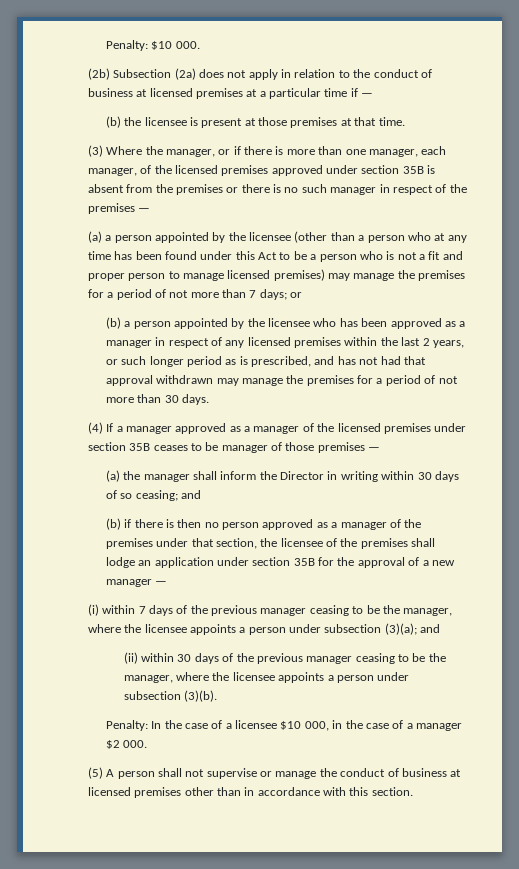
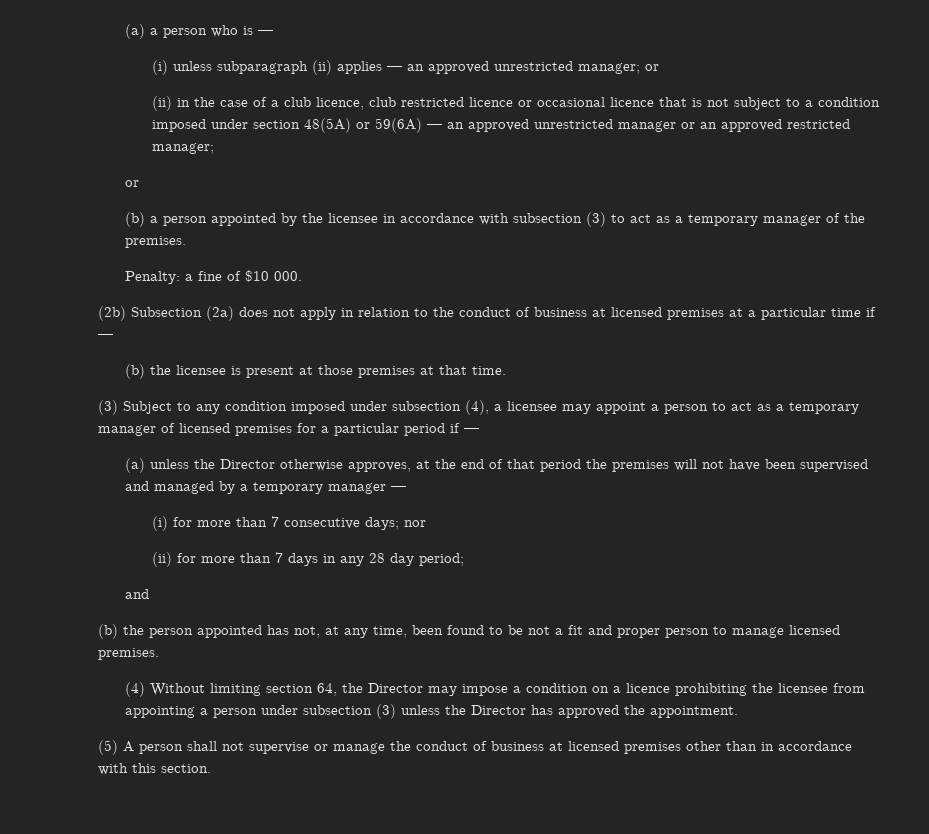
[105,40,148,51] Penalty: -> [124,24,273,39] [151,60,659,75] [151,96,880,111] [151,118,850,133] [151,143,214,154] [124,180,139,187] [124,212,865,227] [124,236,186,248] [124,271,241,284] (a) a person who is — // (i) unless subparagraph (ii) applies — an approved unrestricted manager; or // (ii) in the case of a club licence, club restricted licence or occasional licence that is not subject to a condition imposed under section 48(5A) or 59(6A) — an approved unrestricted manager or an approved restricted manager; // or // (b) a person appointed by the licensee in accordance with subsection (3) to act as a temporary manager of the premises. // Penalty: a fine of
[106,146,447,157] [87,165,436,176] [87,184,467,195] [87,203,151,214] [87,231,467,243] [87,251,395,262] Where the manager, or if there is more than one manager, each manager, of the licensed premises approved under section 35B is absent from the premises or there is no such manager in respect of the premises — // (a) a person appointed by the licensee (other than a person who at any time has been found under this Act to be a person who is -> [122,400,859,415] [97,423,479,436] [124,458,868,473] [124,481,406,494] [151,516,426,531] [151,552,464,567] [124,589,149,599] [97,624,523,639] Subject to any condition imposed under subsection (4), a licensee may appoint a person to act as a temporary manager of licensed premises for a particular period if — // (a) unless the Director otherwise approves, at the end of that period the premises will not have been supervised and managed by a temporary manager — // (i) for more than 7 consecutive days; nor // (ii) for more than 7 days in any 28 day period; // and // (b) the person appointed has not, at any time, been found to be
[273,269,466,281] [87,289,303,300] [105,317,466,329] [105,337,464,348] [105,356,426,367] [105,375,458,386] [105,394,209,405] [87,422,467,434] [87,442,381,453] [105,470,459,482] [105,490,201,501] [105,518,422,530] [105,538,436,549] [105,557,455,568] [105,579,168,587] [87,604,453,616] [87,623,441,635] [123,652,446,664] [123,672,410,683] [123,690,218,702] [105,720,462,731] [105,740,148,749] premises) may manage the premises for a period of not more than 7 days; or // (b) a person appointed by the licensee who has been approved as a manager in respect of any licensed premises within the last 2 years, or such longer period as is prescribed, and has not had that approval withdrawn may manage the premises for a period of not more than 30 days. // (4) If a manager approved as a manager of the licensed premises under section 35B ceases to be manager of those premises — // (a) the manager shall inform the Director in writing within 30 days of so ceasing; and // (b) if there is then no person approved as a manager of the premises under that section, the licensee of the premises shall lodge an application under section 35B for the approval of a new manager — // (i) within 7 days of the previous manager ceasing to be the manager, where the licensee appoints a person under subsection (3)(a); and // (ii) within 30 days of the previous manager ceasing to be the manager, where the licensee appoints a person under subsection (3)(b). // Penalty: In the case of a licensee $10 000, in the case of a manager $2 000. -> [97,648,159,660] [124,682,865,697] [124,704,738,719] premises. // (4) Without limiting section 64, the Director may impose a condition on a licence prohibiting the licensee from appointing a person under subsection (3) unless the Director has approved the appointment.

